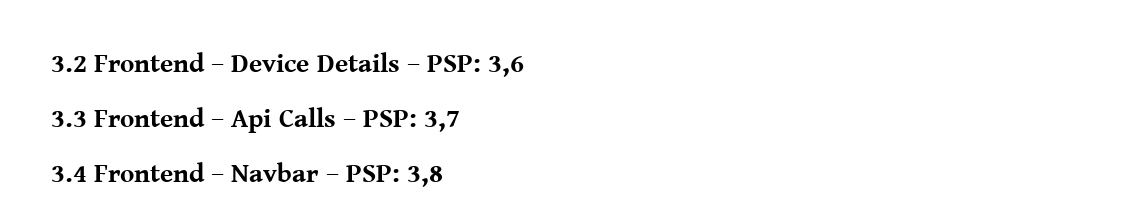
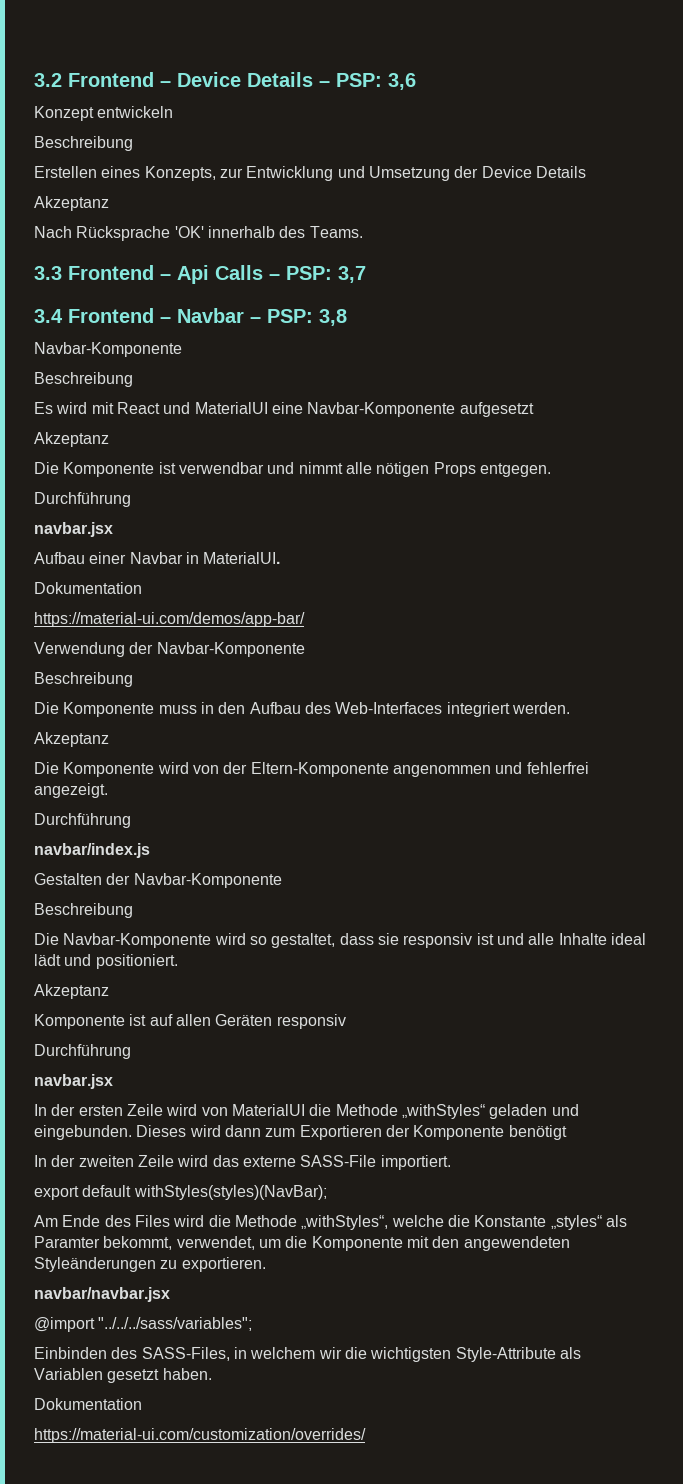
(525, 66) none -> [34,106,174,121] [34,136,133,151] [34,166,586,181] [34,196,109,211] [34,226,363,241] // Konzept entwickeln // Beschreibung // Erstellen eines Konzepts, zur Entwicklung und Umsetzung der Device Details // Akzeptanz // Nach Rücksprache 'OK' innerhalb des Teams.
(443, 176) none -> [34,342,182,357] [34,372,133,387] [34,402,534,417] [34,432,109,447] [34,462,551,477] [34,492,131,507] [34,522,113,537] [34,552,281,564] [34,582,142,594] [34,612,305,627] [34,642,305,657] [34,672,133,687] [34,702,570,717] [34,732,109,747] [34,762,589,777] [34,783,108,798] [34,813,131,828] [34,843,150,858] [34,873,282,888] [34,903,133,918] [34,933,646,948] [34,954,178,969] [34,984,109,999] [34,1014,346,1029] [34,1044,131,1059] [34,1074,113,1089] [34,1104,579,1119] [34,1125,567,1140] [34,1155,451,1170] [34,1185,327,1200] [34,1215,627,1230] [34,1236,570,1251] [34,1257,266,1272] [34,1287,170,1302] [34,1317,253,1332] [34,1347,581,1362] [34,1368,212,1383] [34,1398,142,1410] [34,1428,366,1443] // Navbar-Komponente // Beschreibung // Es wird mit React und MaterialUI eine Navbar-Komponente aufgesetzt // Akzeptanz // Die Komponente ist verwendbar und nimmt alle nötigen Props entgegen. // Durchführung // navbar.jsx // Aufbau einer Navbar in MaterialUI. // Dokumentation // https://material-ui.com/demos/app-bar/ // Verwendung der Navbar-Komponente // Beschreibung // Die Komponente muss in den Aufbau des Web-Interfaces integriert werden. // Akzeptanz // Die Komponente wird von der Eltern-Komponente angenommen und fehlerfrei angezeigt. // Durchführung // navbar/index.js // Gestalten der Navbar-Komponente // Beschreibung // Die Navbar-Komponente wird so gestaltet, dass sie responsiv ist und alle Inhalte ideal lädt und positioniert. // Akzeptanz // Komponente ist auf allen Geräten responsiv // Durchführung // navbar.jsx // In der ersten Zeile wird von MaterialUI die Methode „withStyles“ geladen und eingebunden. Dieses wird dann zum Exportieren der Komponente benötigt // In der zweiten Zeile wird das externe SASS-File importiert. // export default withStyles(styles)(NavBar); // Am Ende des Files wird die Methode „withStyles“, welche die Konstante „styles“ als Paramter bekommt, verwendet, um die Komponente mit den angewendeten Styleänderungen zu exportieren. // navbar/navbar.jsx // @import "../../../sass/variables"; // Einbinden des SASS-Files, in welchem wir die wichtigsten Style-Attribute als Variablen gesetzt haben. // Dokumentation // https://material-ui.com/customization/overrides/

